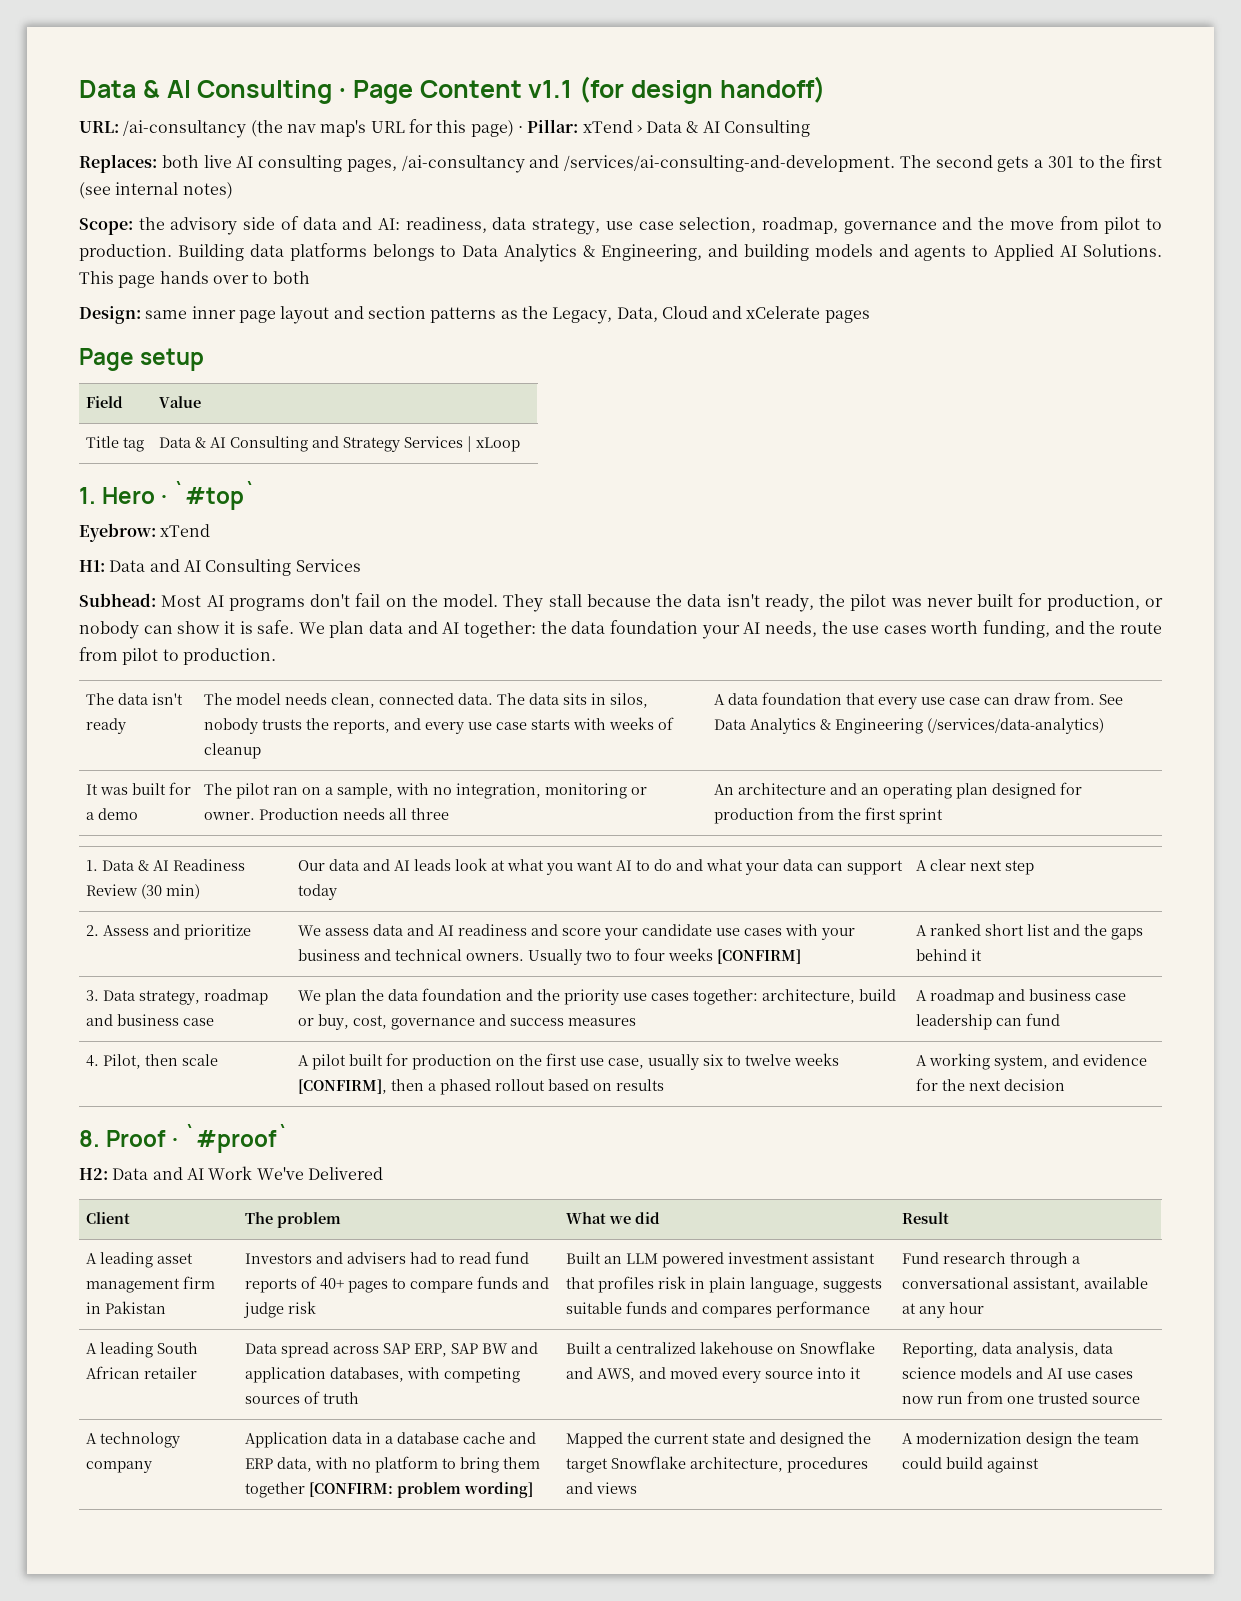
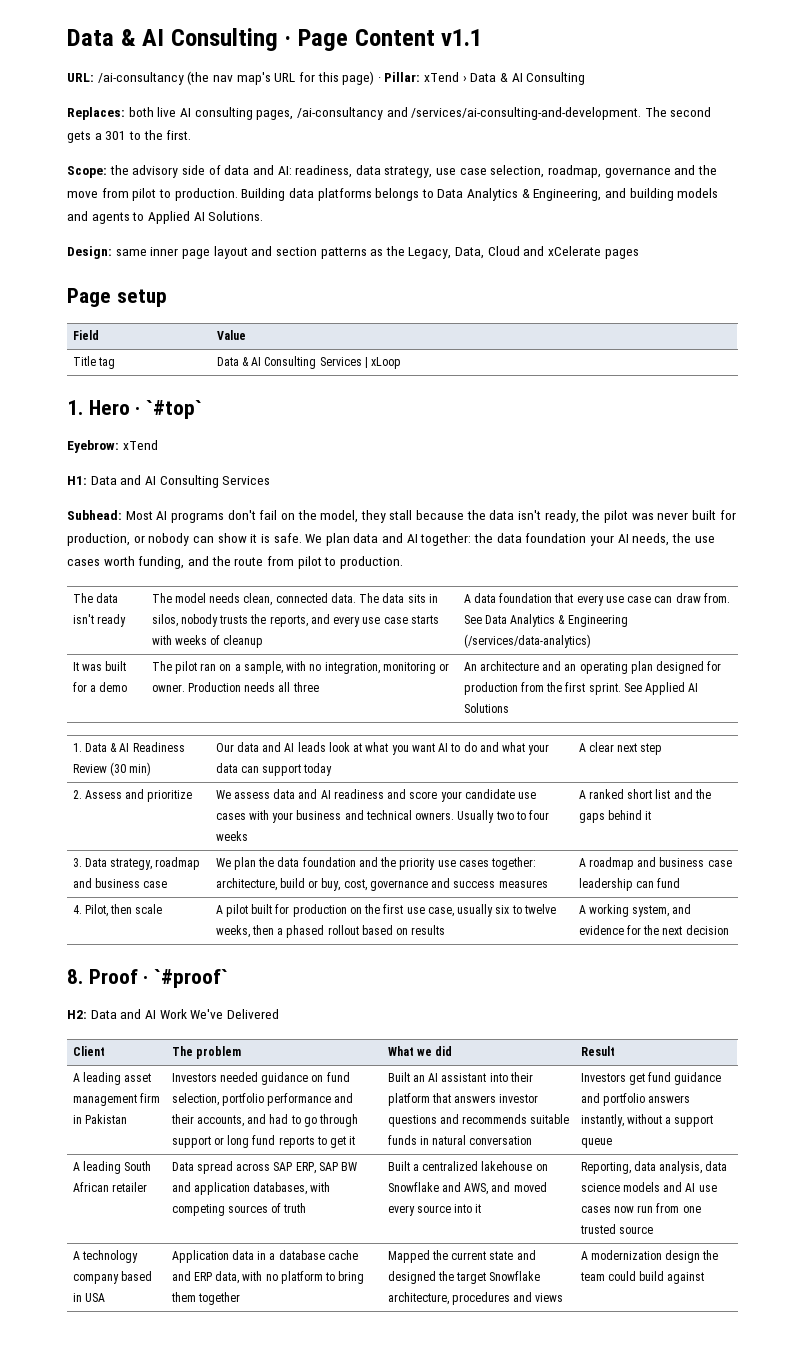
[579,76,825,104] (for design handoff) -> (483, 37) none
[1130,154,1162,168] [79,182,233,199] first (see internal notes) -> [166,130,192,140] first.
[79,271,310,288] This page hands over to both -> (264, 216) none
[311,436,400,452] and Strategy -> (317, 362) none
[443,594,544,612] model. They -> [320,510,386,523] model, they
[898,808,943,824] sprint -> [588,682,699,695] [463,703,509,713] sprint. See Applied AI Solutions
[716,949,801,964] [CONFIRM] -> (248, 836) none
[793,1053,839,1066] [297,1079,387,1094] weeks [CONFIRM], -> [215,925,250,938] weeks,
[315,1251,529,1264] [244,1276,549,1293] [242,1301,316,1318] [565,1252,875,1268] [565,1276,882,1293] [565,1301,870,1318] [901,1252,1080,1268] [901,1277,1148,1292] [901,1302,984,1318] and advisers had to read fund reports of 40+ pages to compare funds and judge risk | Built an LLM powered investment assistant that profiles risk in plain language, suggests suitable funds and compares performance | Fund research through a conversational assistant, available at any hour -> [219,1072,350,1085] [171,1093,354,1106] [170,1114,359,1127] [171,1135,356,1148] [387,1072,533,1082] [387,1093,539,1106] [387,1114,570,1127] [387,1135,533,1145] [580,1072,722,1085] [580,1093,691,1106] [580,1114,714,1127] [580,1138,612,1148] needed guidance on fund selection, portfolio performance and their accounts, and had to go through support or long fund reports to get it | Built an AI assistant into their platform that answers investor questions and recommends suitable funds in natural conversation | Investors get fund guidance and portfolio answers instantly, without a support queue
(152, 1467) none -> [120,1271,152,1281] [72,1293,105,1302] based in USA
[308,1482,533,1498] [CONFIRM: problem wording] -> (240, 1298) none

